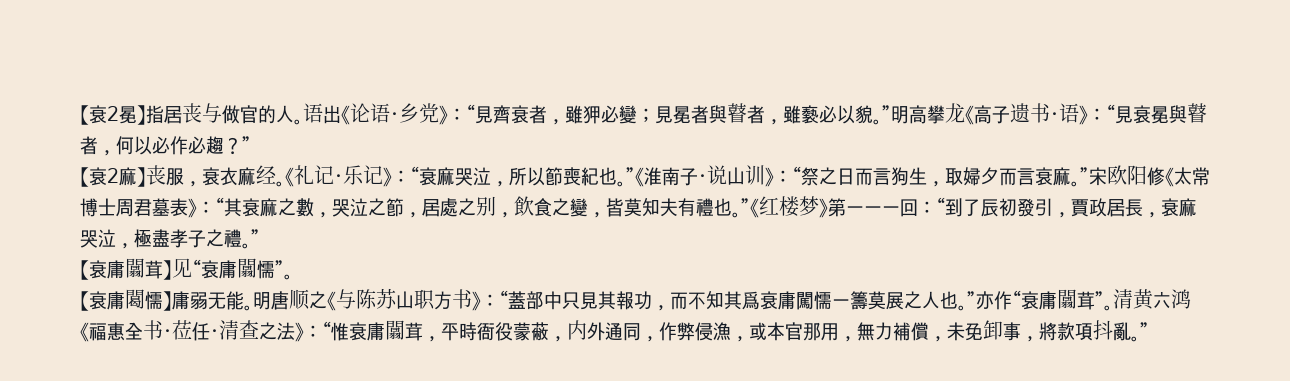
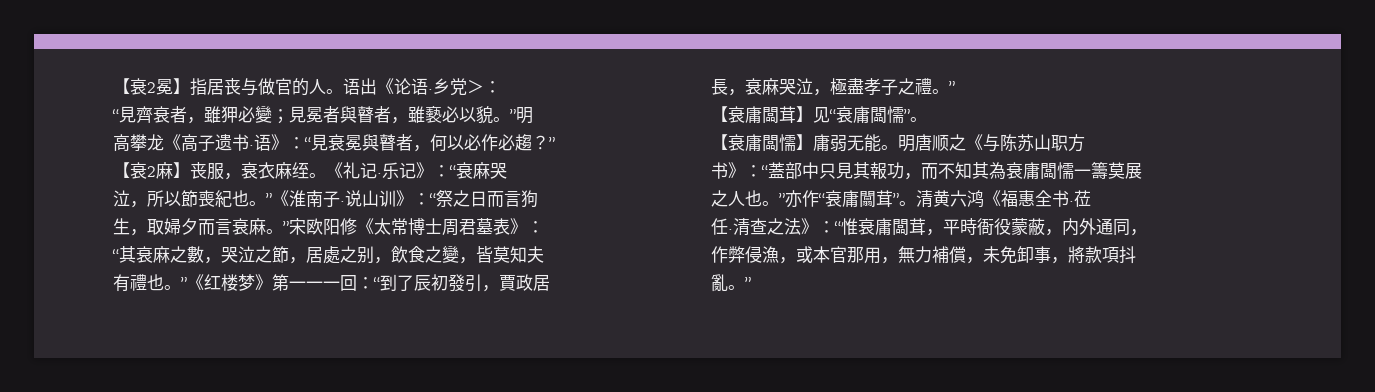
[439,105,466,125] 》： -> [467,80,501,94] ＞： //
(909, 115) none -> (533, 115) //
[256,165,276,184] 经 -> [292,162,309,179] 绖
(473, 177) none -> (507, 171) //
(909, 176) none -> (538, 199) //
(215, 207) none -> (544, 227) //
(678, 207) none -> (544, 254) //
(1125, 208) none -> (550, 283) //
[125,258,145,278] 闒 -> [762,107,779,123] 闆
[237,258,257,278] 闒 -> [870,107,887,123] 闆
[125,289,145,309] 䦪 -> [762,135,779,151] 闆
(452, 300) none -> (1085, 143) //
[742,291,814,310] 爲衰庸闖 -> [989,162,1057,180] 為衰庸闆
(904, 301) none -> (1142, 171) //
(192, 330) none -> (1091, 198) //
[385,320,405,340] 闒 -> [892,219,909,235] 闆
(659, 339) none -> (1147, 232) //
(1113, 330) none -> (1136, 255) //

